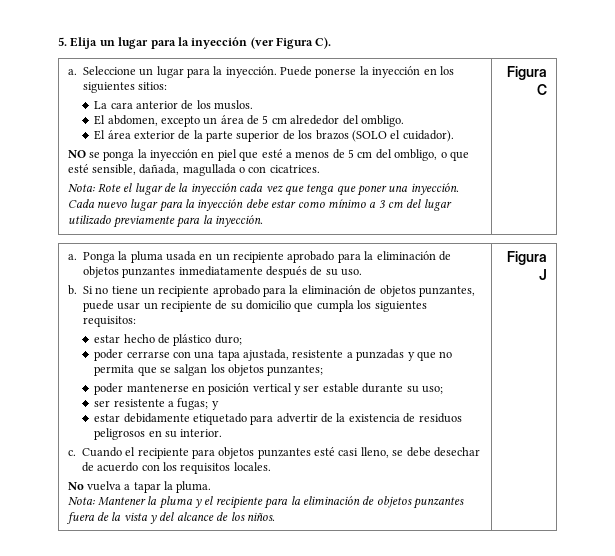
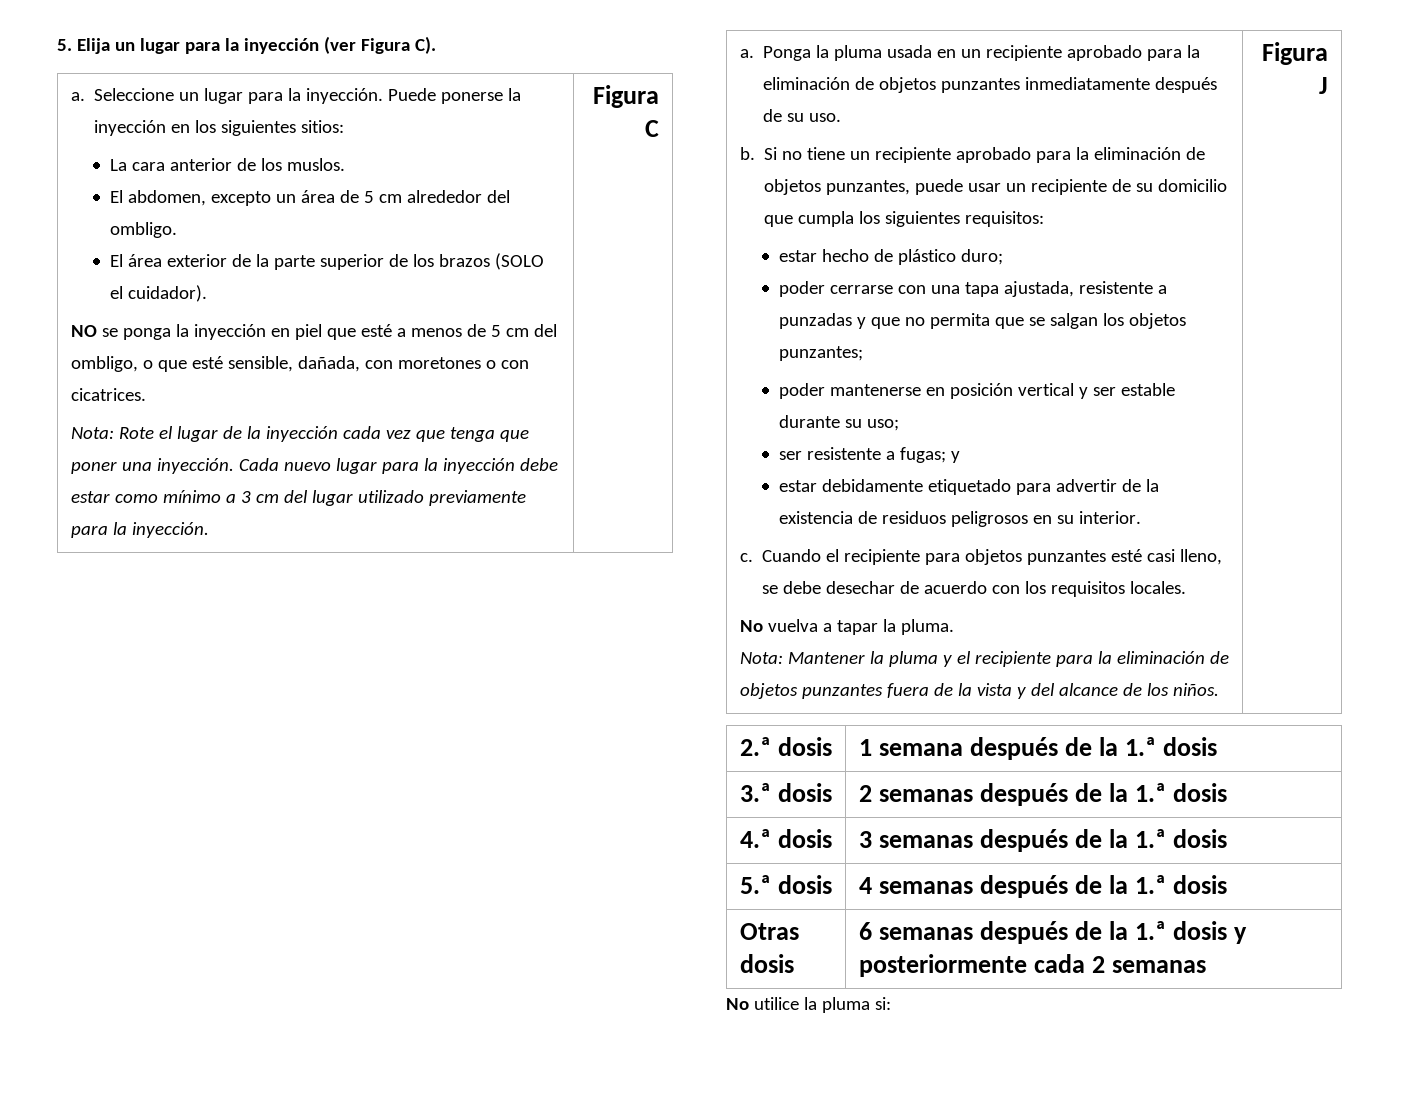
[182,164,236,176] magullada -> [364,357,481,369] con moretones
(548, 274) none -> [739,737,832,756] [858,737,1218,760] [739,783,832,802] [858,783,1228,806] [739,829,832,848] [858,829,1228,852] [739,875,832,894] [858,875,1228,898] [739,923,799,940] [739,954,794,973] [858,921,1248,944] [858,954,1206,977] [726,997,891,1013] // 2.ª dosis | 1 semana después de la 1.ª dosis // 3.ª dosis | 2 semanas después de la 1.ª dosis // 4.ª dosis | 3 semanas después de la 1.ª dosis // 5.ª dosis | 4 semanas después de la 1.ª dosis // Otras dosis | 6 semanas después de la 1.ª dosis y posteriormente cada 2 semanas // No utilice la pluma si:

